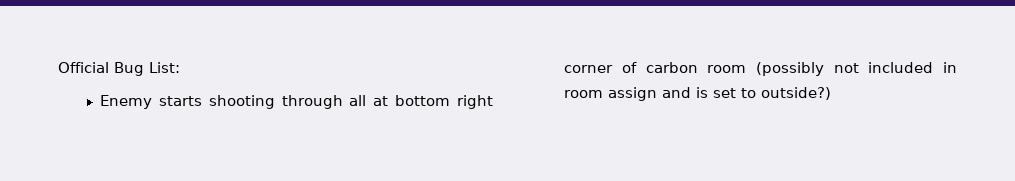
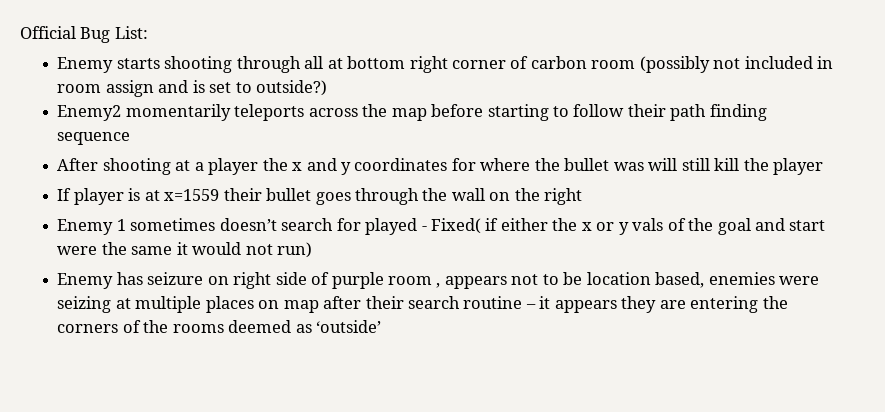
(832, 93) none -> [57,104,767,121] [57,132,131,145] [57,158,824,175] [57,188,583,205] [57,218,826,235] [57,242,313,258] [57,272,820,289] [57,296,788,313] [57,320,382,333] // Enemy2 momentarily teleports across the map before starting to follow their path finding sequence // After shooting at a player the x and y coordinates for where the bullet was will still kill the player // If player is at x=1559 their bullet goes through the wall on the right // Enemy 1 sometimes doesn’t search for played - Fixed( if either the x or y vals of the goal and start were the same it would not run) // Enemy has seizure on right side of purple room , appears not to be location based, enemies were seizing at multiple places on map after their search routine – it appears they are entering the corners of the rooms deemed as ‘outside’

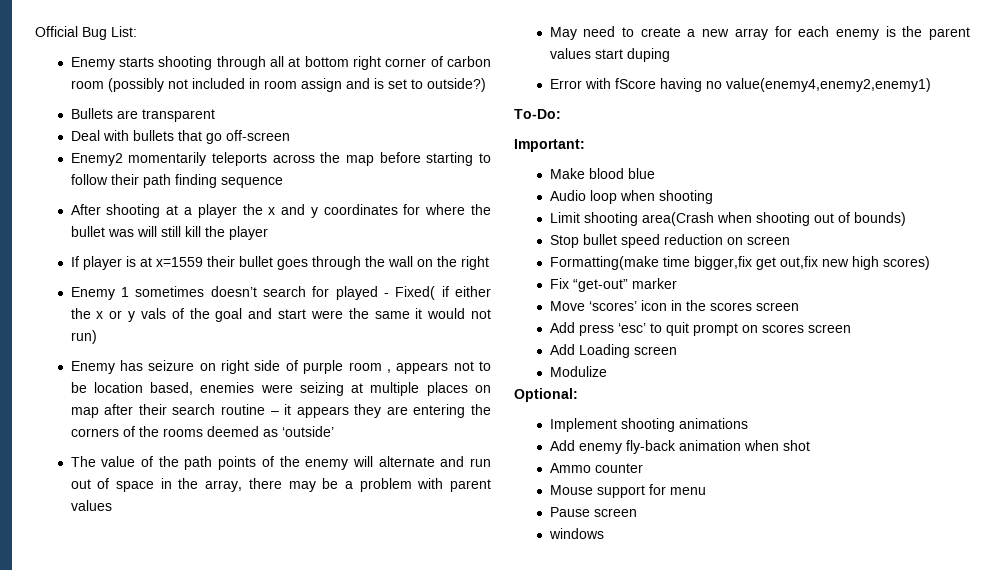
(328, 88) none -> [70,108,215,122] [70,130,290,144] // Bullets are transparent // Deal with bullets that go off-screen
(382, 326) none -> [70,456,492,470] [70,478,492,492] [70,500,112,511] [549,26,971,40] [549,48,670,62] [549,78,931,92] [514,109,561,119] [514,139,585,152] [549,168,655,179] [549,190,713,204] [549,212,906,226] [549,234,790,248] [549,256,930,270] [549,278,677,292] [549,300,799,311] [549,322,851,336] [549,344,677,358] [549,366,607,377] [514,388,578,402] [549,418,748,432] [549,440,810,454] [549,463,643,473] [549,484,706,498] [549,507,637,517] [548,528,604,539] // The value of the path points of the enemy will alternate and run out of space in the array, there may be a problem with parent values // May need to create a new array for each enemy is the parent values start duping // Error with fScore having no value(enemy4,enemy2,enemy1) // To-Do: // Important: // Make blood blue // Audio loop when shooting // Limit shooting area(Crash when shooting out of bounds) // Stop bullet speed reduction on screen // Formatting(make time bigger,fix get out,fix new high scores) // Fix “get-out” marker // Move ‘scores’ icon in the scores screen // Add press ‘esc’ to quit prompt on scores screen // Add Loading screen // Modulize // Optional: // Implement shooting animations // Add enemy fly-back animation when shot // Ammo counter // Mouse support for menu // Pause screen // windows

